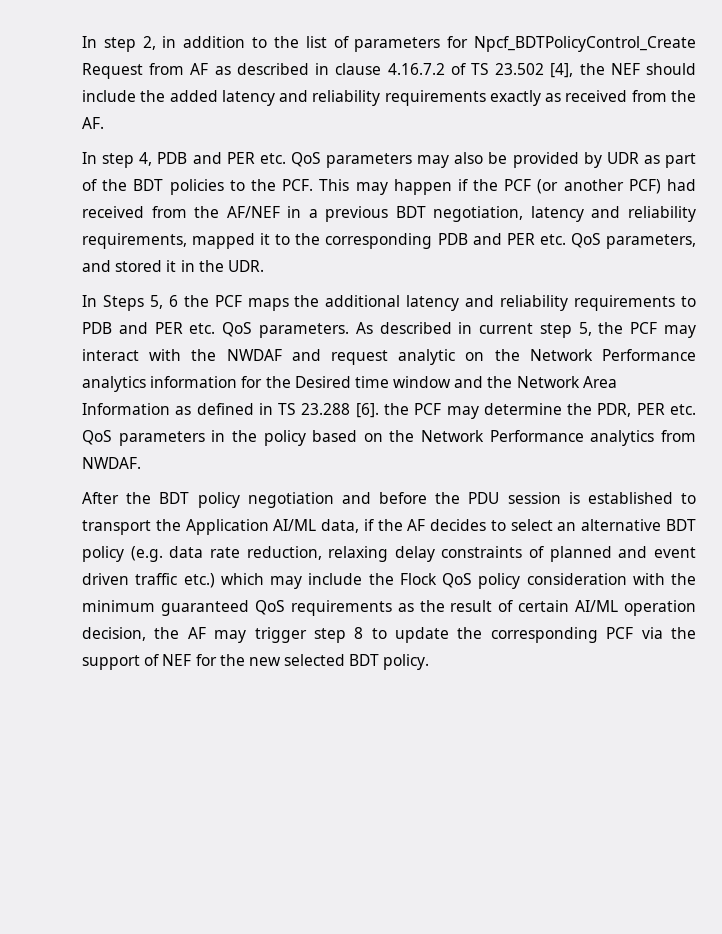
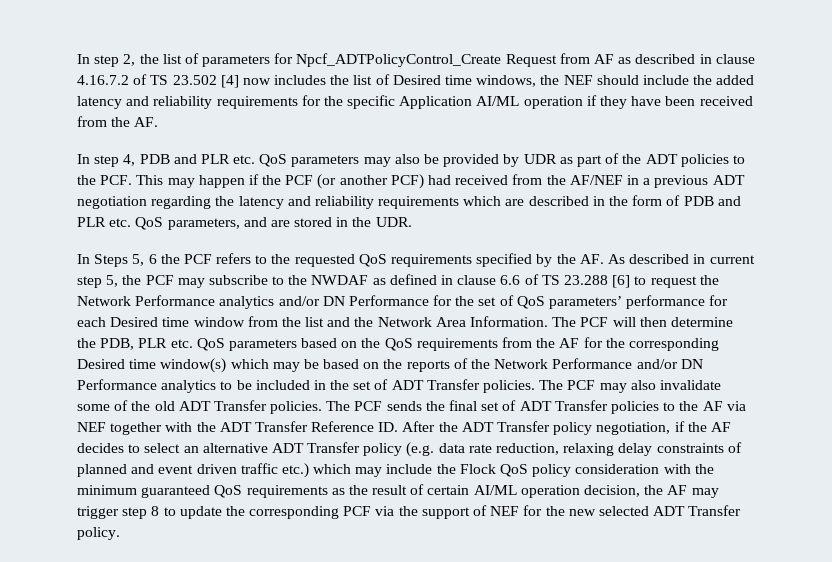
[162,36,268,48] in addition to -> (136, 60) none
[473,36,696,52] Npcf_BDTPolicyControl_Create -> [296,53,502,67] Npcf_ADTPolicyControl_Create
[550,63,574,78] [4], -> [220,74,537,88] [4] now includes the list of Desired time windows,
[489,90,562,106] exactly as -> [301,95,696,109] for the specific Application AI/ML operation if they have been
[226,152,255,164] PER -> [200,154,230,164] PLR
[133,179,164,191] BDT -> [645,154,678,164] ADT
[395,206,697,222] [82,233,535,249] BDT negotiation, latency and reliability requirements, mapped it to the corresponding PDB and PER -> [712,175,745,185] [77,195,741,209] [77,217,106,227] ADT negotiation regarding the latency and reliability requirements which are described in the form of PDB and PLR
[115,260,177,272] stored it -> [270,217,333,227] are stored
[247,295,696,311] [82,322,349,338] maps the additional latency and reliability requirements to PDB and PER etc. QoS parameters. -> [216,253,604,267] refers to the requested QoS requirements specified by the AF.
[82,349,696,365] [82,376,617,392] [82,403,696,419] [82,430,696,446] [82,457,141,469] [82,492,697,508] [82,519,360,535] interact with the NWDAF and request analytic on the Network Performance analytics information for the Desired time window and the Network Area Information as defined in TS 23.288 [6]. the PCF may determine the PDR, PER etc. QoS parameters in the policy based on the Network Performance analytics from NWDAF. // After the BDT policy negotiation and before the PDU session is established to transport the Application AI/ML data, -> [208,274,719,288] [77,295,729,309] [77,316,733,327] [77,337,719,351] [77,358,703,373] [77,379,721,393] [77,400,746,414] [77,421,671,435] subscribe to the NWDAF as defined in clause 6.6 of TS 23.288 [6] to request the Network Performance analytics and/or DN Performance for the set of QoS parameters’ performance for each Desired time window from the list and the Network Area Information. The PCF will then determine the PDB, PLR etc. QoS parameters based on the QoS requirements from the AF for the corresponding Desired time window(s) which may be based on the reports of the Network Performance and/or DN Performance analytics to be included in the set of ADT Transfer policies. The PCF may also invalidate some of the old ADT Transfer policies. The PCF sends the final set of ADT Transfer policies to the AF via NEF together with the ADT Transfer Reference ID. After the ADT Transfer policy negotiation,
[666,519,696,531] BDT -> [271,442,361,453] ADT Transfer
[349,654,380,666] BDT -> [653,505,742,516] ADT Transfer

